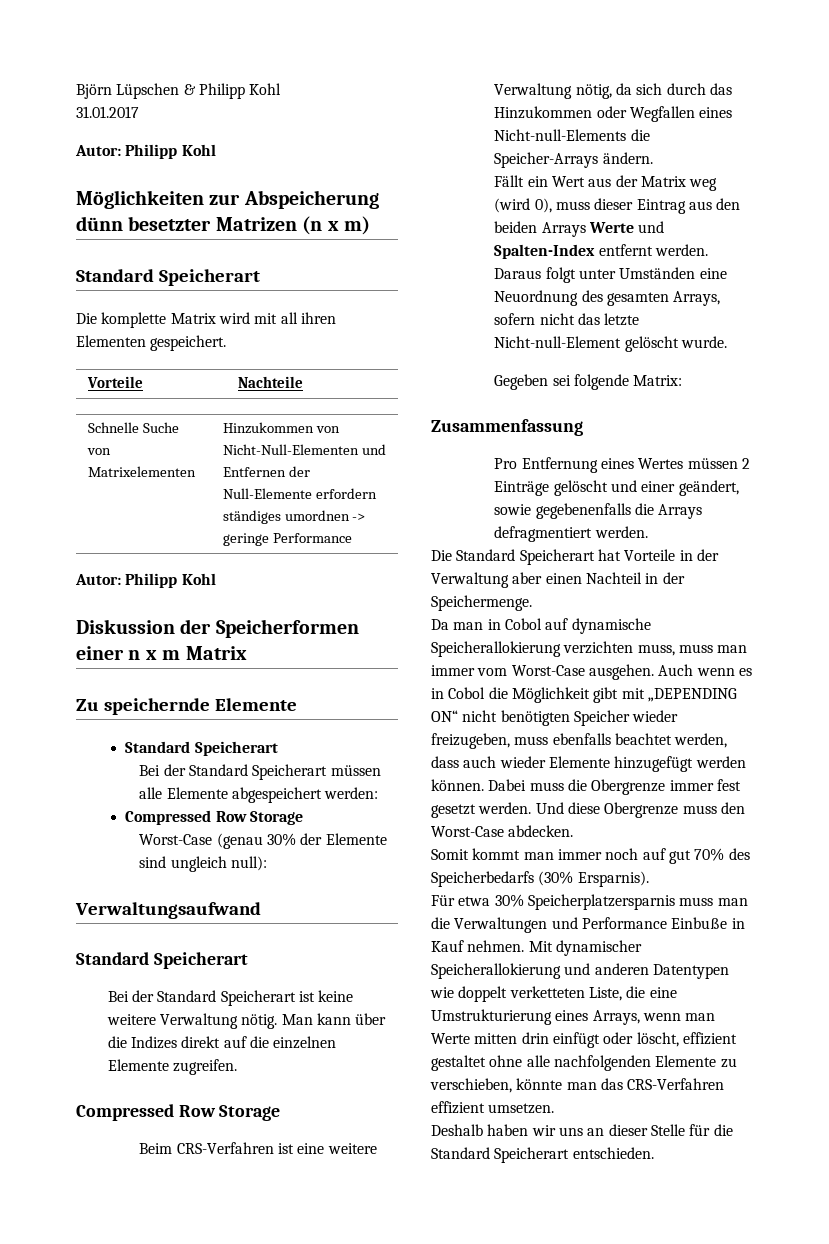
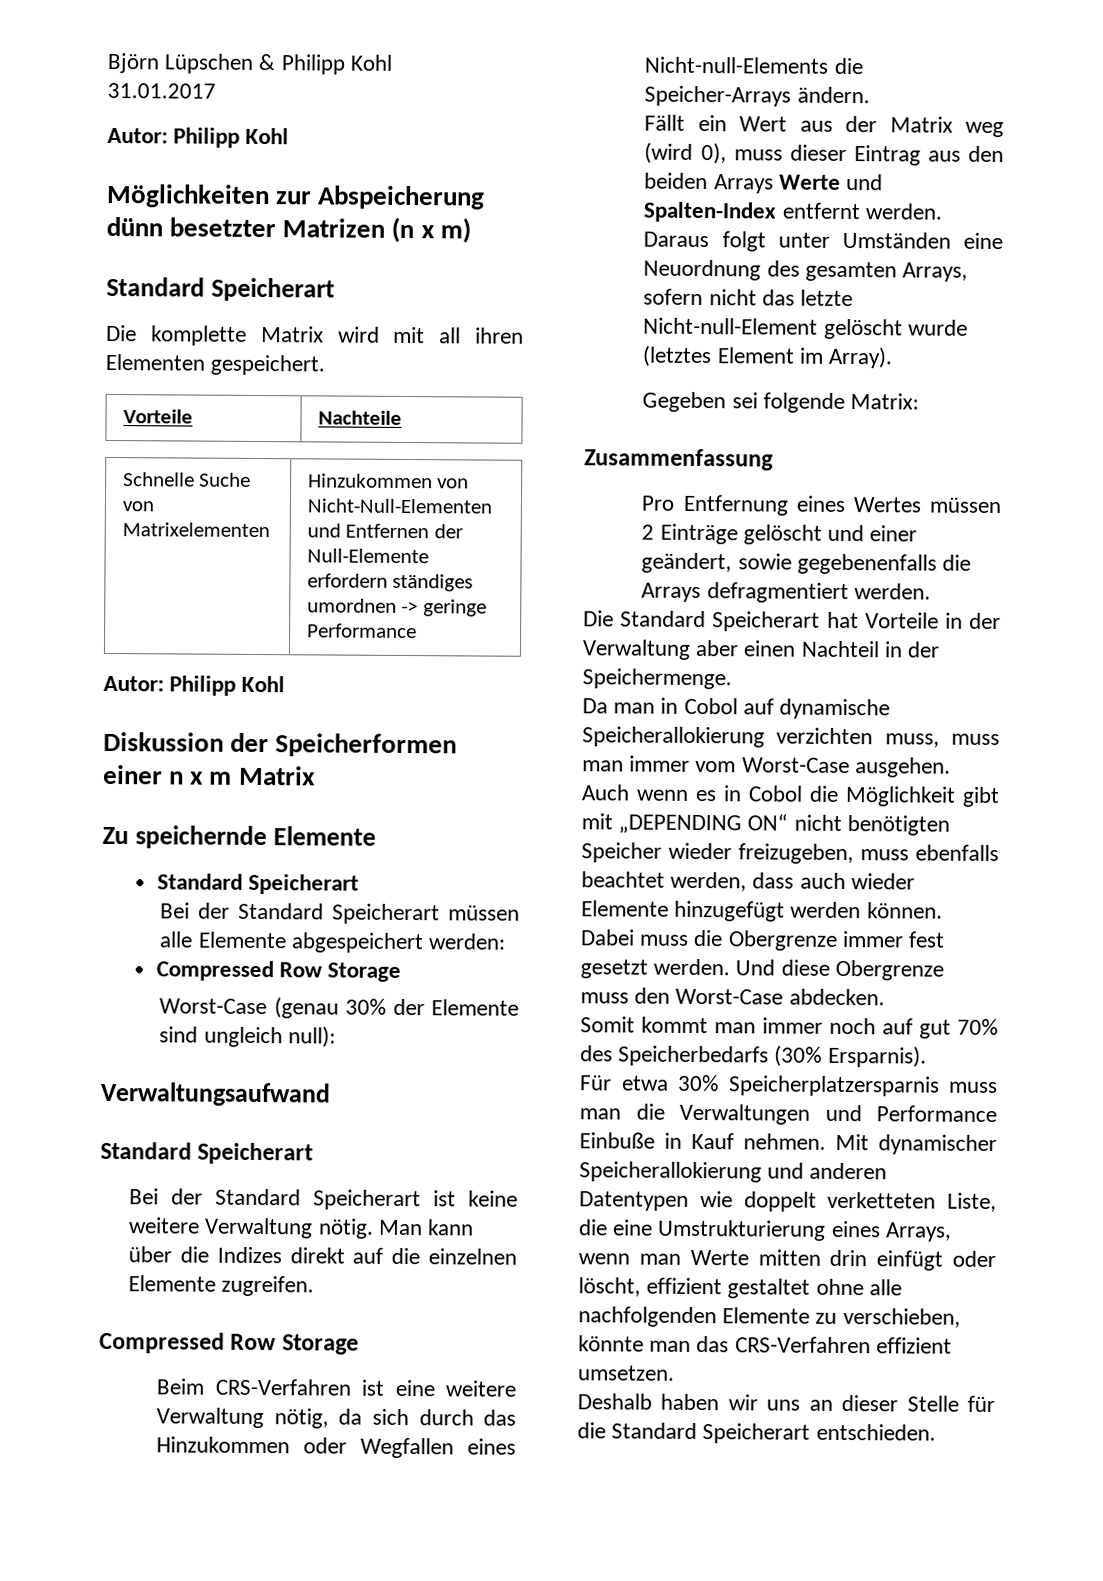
[681,336,728,348] wurde. -> [907,319,968,336] [642,345,894,369] wurde (letztes Element im Array).

